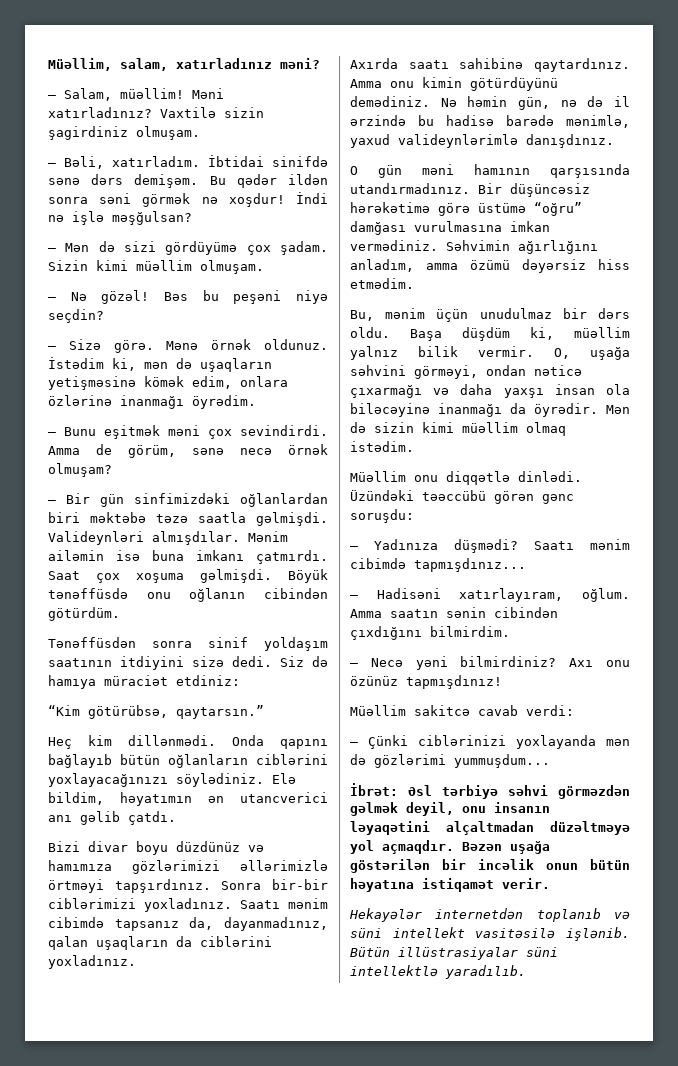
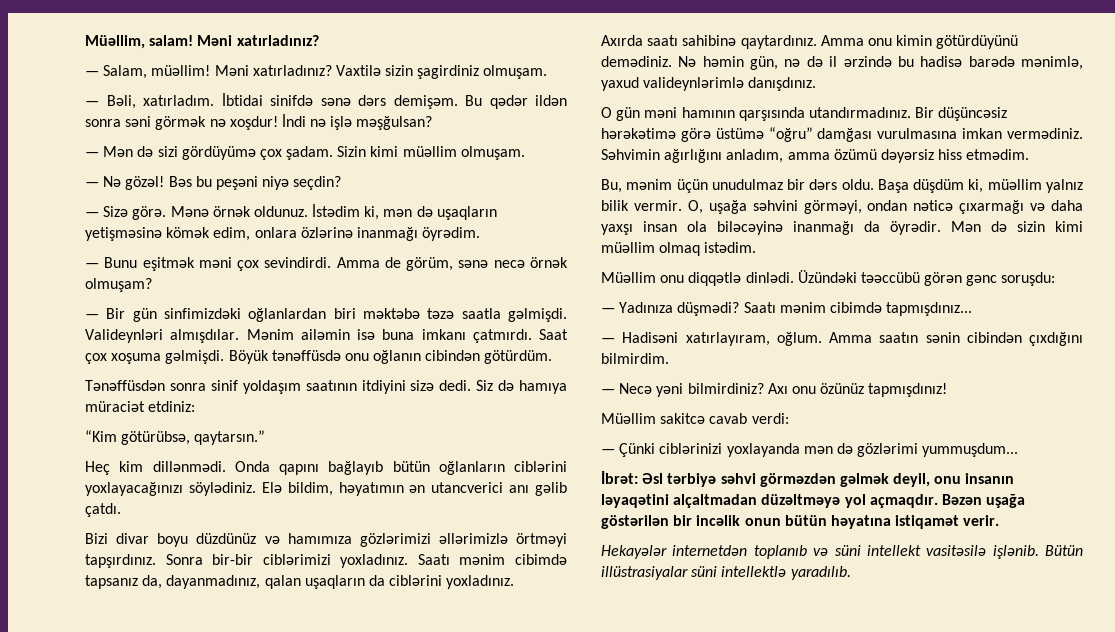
[120,58,320,71] salam, xatırladınız məni? -> [149,35,319,46] salam! Məni xatırladınız?

